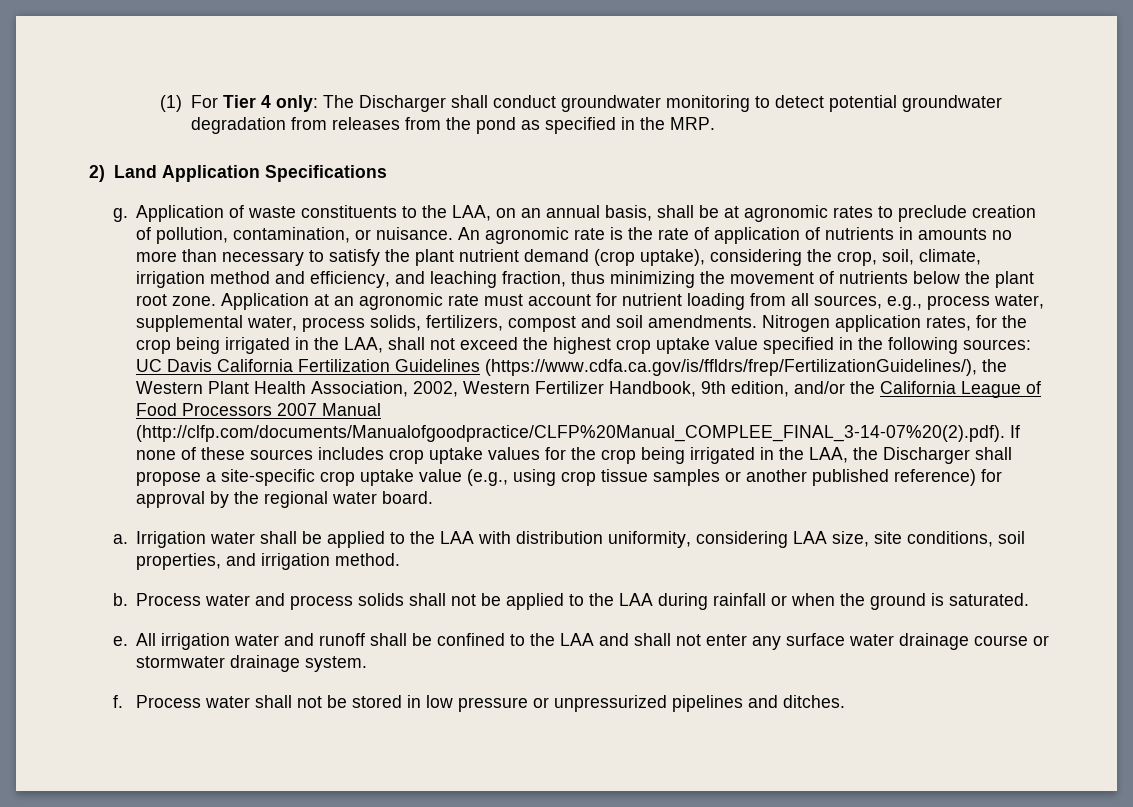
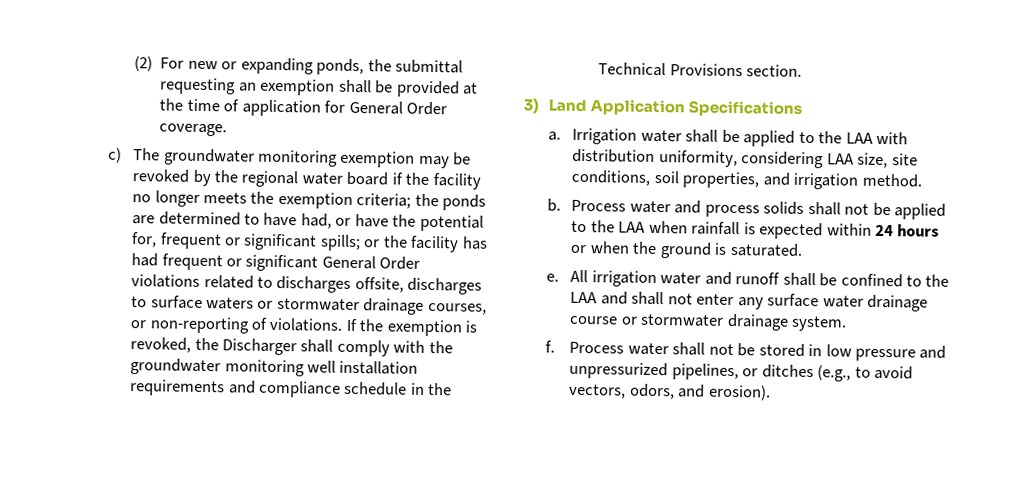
[160,95,1002,112] [190,117,715,134] [89,165,387,182] [112,205,1037,222] [136,227,1013,244] [136,249,982,266] [136,271,1035,288] [136,293,1045,310] [136,315,1028,332] [136,337,1032,354] [136,359,1008,376] [136,381,1042,398] [136,403,382,416] [136,425,1021,442] [136,447,1013,464] [136,469,1003,486] [136,491,434,508] (1) For Tier 4 only: The Discharger shall conduct groundwater monitoring to detect potential groundwater degradation from releases from the pond as specified in the MRP. // 2) Land Application Specifications // g. Application of waste constituents to the LAA, on an annual basis, shall be at agronomic rates to preclude creation of pollution, contamination, or nuisance. An agronomic rate is the rate of application of nutrients in amounts no more than necessary to satisfy the plant nutrient demand (crop uptake), considering the crop, soil, climate, irrigation method and efficiency, and leaching fraction, thus minimizing the movement of nutrients below the plant root zone. Application at an agronomic rate must account for nutrient loading from all sources, e.g., process water, supplemental water, process solids, fertilizers, compost and soil amendments. Nitrogen application rates, for the crop being irrigated in the LAA, shall not exceed the highest crop uptake value specified in the following sources: UC Davis California Fertilization Guidelines (https://www.cdfa.ca.gov/is/ffldrs/frep/FertilizationGuidelines/), the Western Plant Health Association, 2002, Western Fertilizer Handbook, 9th edition, and/or the California League of Food Processors 2007 Manual (http://clfp.com/documents/Manualofgoodpractice/CLFP%20Manual_COMPLEE_FINAL_3-14-07%20(2).pdf). If none of these sources includes crop uptake values for the crop being irrigated in the LAA, the Discharger shall propose a site-specific crop uptake value (e.g., using crop tissue samples or another published reference) for approval by the regional water board. -> [134,56,464,76] [159,77,479,98] [159,98,448,117] [159,123,228,137] [108,147,472,169] [132,169,481,190] [132,190,487,211] [132,211,484,232] [131,232,488,253] [131,253,421,272] [131,274,483,295] [131,295,487,315] [130,316,479,337] [130,337,453,357] [130,358,419,377] [129,379,453,398] [598,62,802,77] [523,98,802,117] (2) For new or expanding ponds, the submittal requesting an exemption shall be provided at the time of application for General Order coverage. // c) The groundwater monitoring exemption may be revoked by the regional water board if the facility no longer meets the exemption criteria; the ponds are determined to have had, or have the potential for, frequent or significant spills; or the facility has had frequent or significant General Order violations related to discharges offsite, discharges to surface waters or stormwater drainage courses, or non-reporting of violations. If the exemption is revoked, the Discharger shall comply with the groundwater monitoring well installation requirements and compliance schedule in the Technical Provisions section. // 3) Land Application Specifications
[658,593,767,610] during rainfall -> [648,220,940,240] when rainfall is expected within 24 hours
[533,695,846,712] or unpressurized pipelines and ditches. -> [919,345,947,359] [569,361,914,382] [568,383,771,401] and unpressurized pipelines, or ditches (e.g., to avoid vectors, odors, and erosion).

